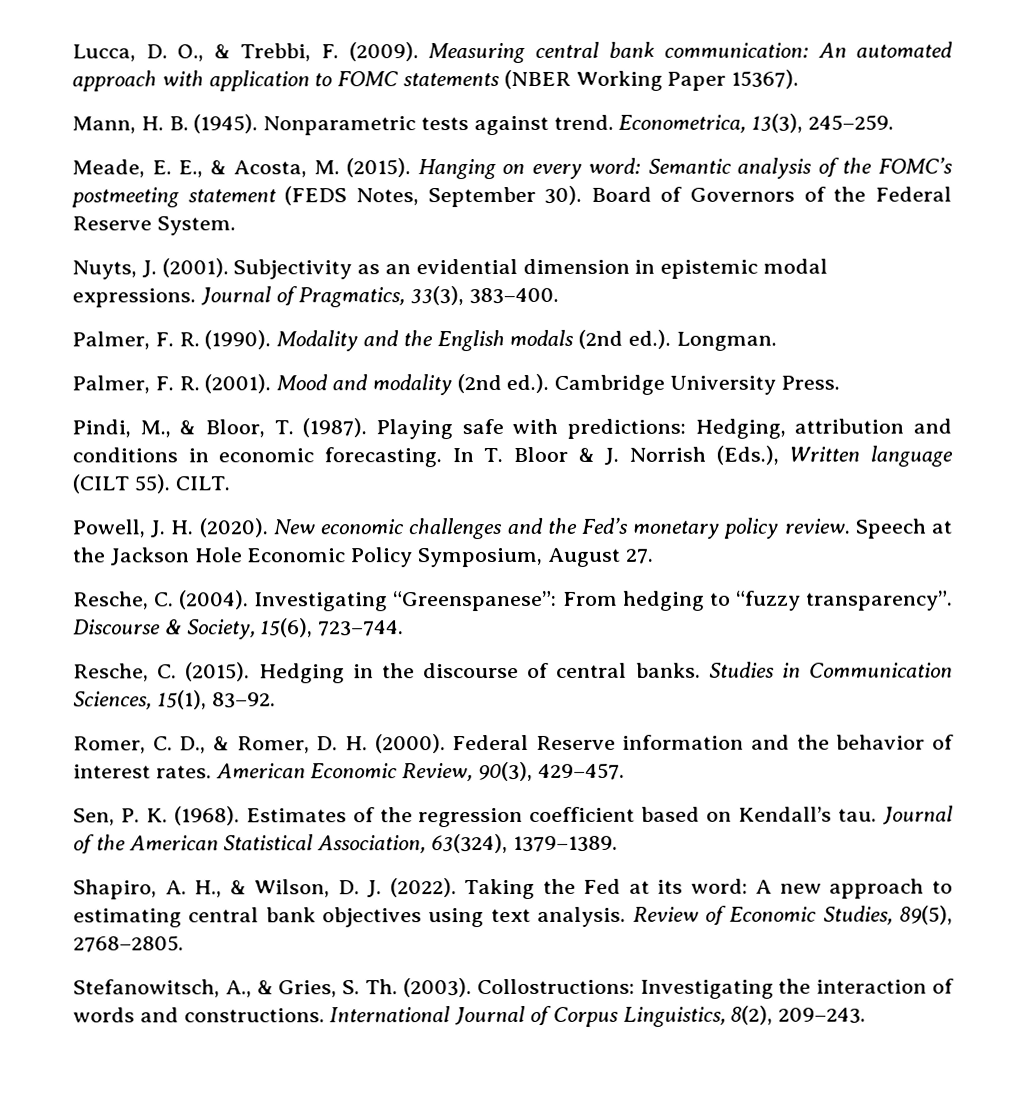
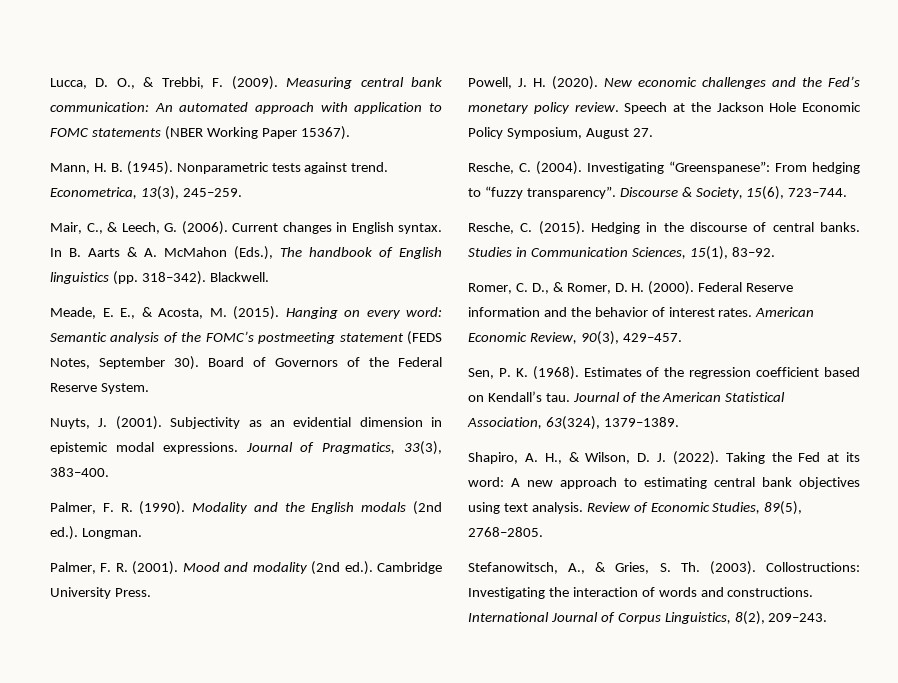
(895, 122) none -> [50,221,442,235] [50,246,442,260] [50,271,269,285] // Mair, C., & Leech, G. (2006). Current changes in English syntax. In B. Aarts & A. McMahon (Eds.), The handbook of English linguistics (pp. 318–342). Blackwell.
[72,418,952,440] [72,445,954,468] [72,474,230,494] // Pindi, M., & Bloor, T. (1987). Playing safe with predictions: Hedging, attribution and conditions in economic forecasting. In T. Bloor & J. Norrish (Eds.), Written language (CILT 55). CILT. -> (151, 592) none

